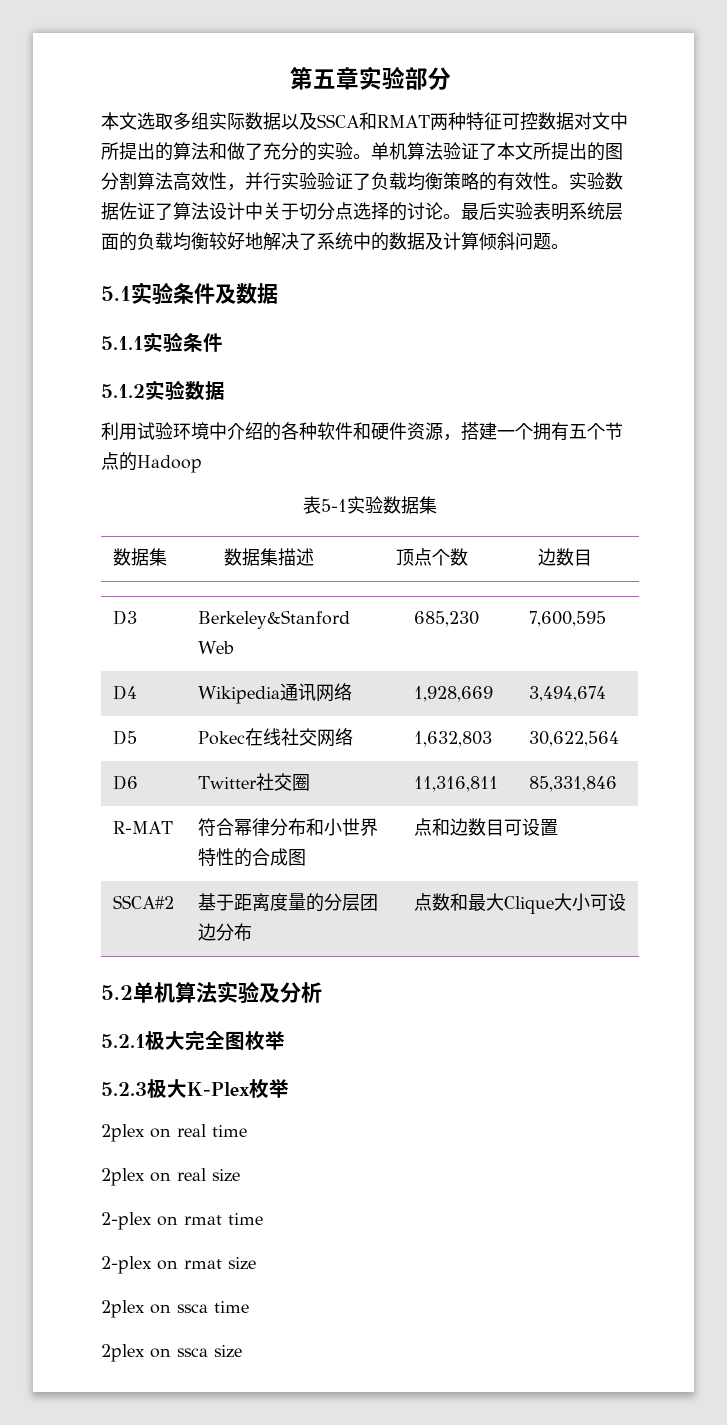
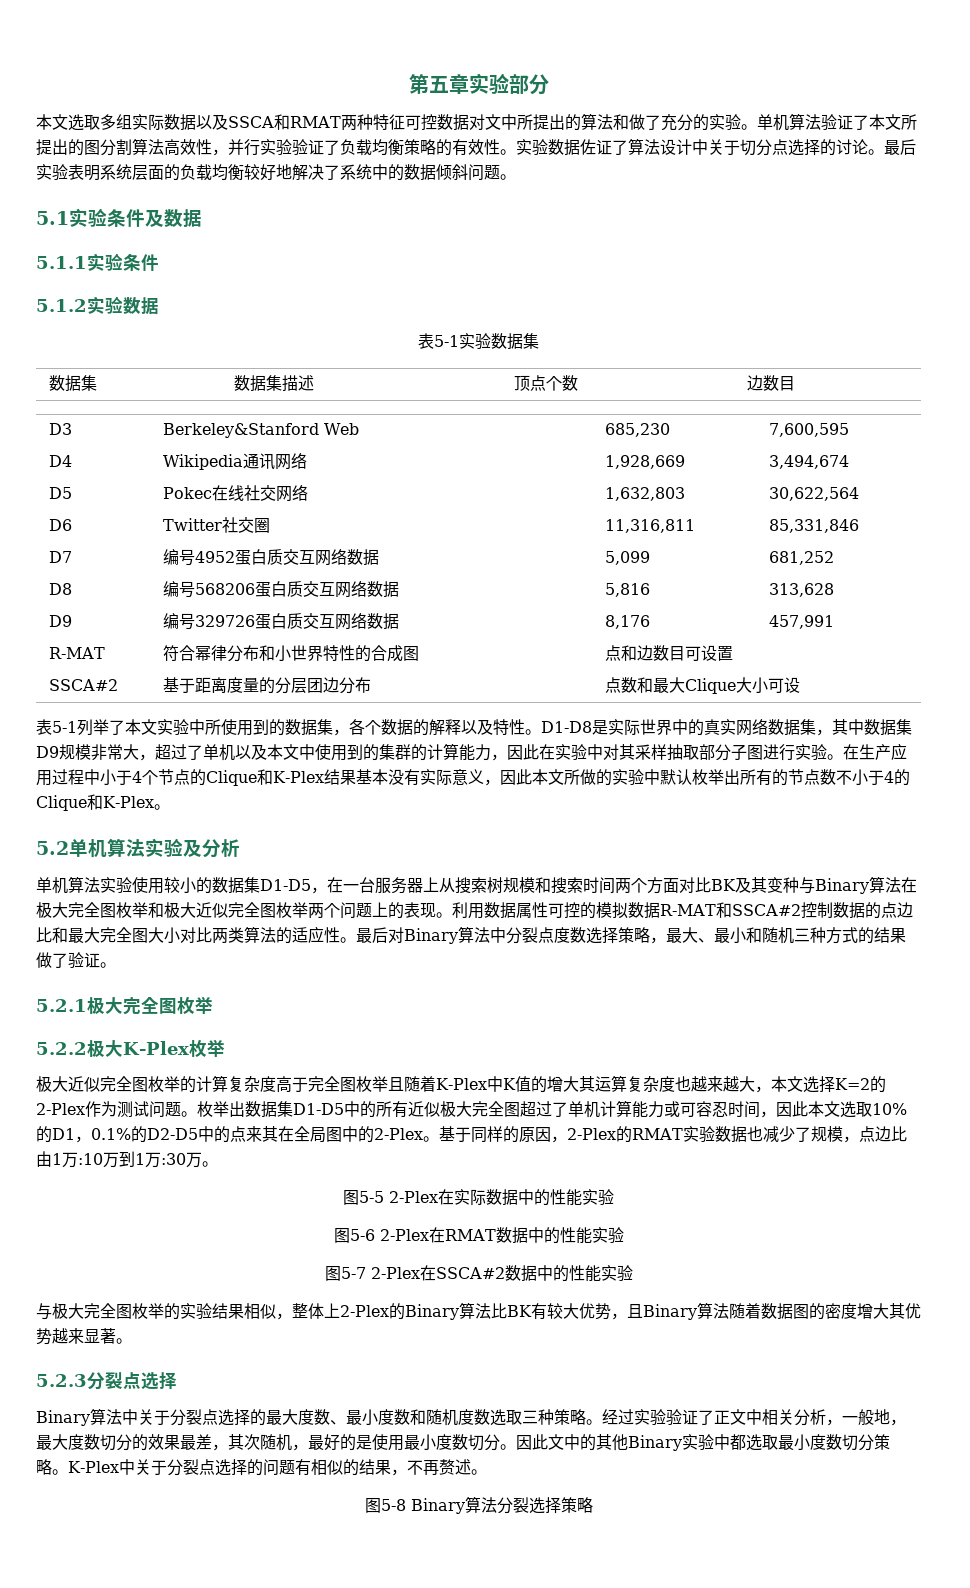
[425,232,479,250] 及计算 -> (436, 172) none
[101,422,623,441] [101,452,202,473] // 利用试验环境中介绍的各种软件和硬件资源，搭建一个拥有五个节点的Hadoop -> (159, 306) none
(617, 784) none -> [48,551,72,563] [162,548,379,566] [604,551,650,565] [768,551,834,565] [48,583,72,595] [162,580,399,598] [604,583,650,597] [768,583,834,597] [48,615,72,627] [162,612,399,630] [604,615,650,629] [768,615,834,629] // D7 | 编号4952蛋白质交互网络数据 | 5,099 | 681,252 // D8 | 编号568206蛋白质交互网络数据 | 5,816 | 313,628 // D9 | 编号329726蛋白质交互网络数据 | 8,176 | 457,991
(626, 902) none -> [36,718,912,736] [36,743,907,761] [36,769,910,786] [36,794,170,811] // 表5-1列举了本文实验中所使用到的数据集，各个数据的解释以及特性。D1-D8是实际世界中的真实网络数据集，其中数据集D9规模非常大，超过了单机以及本文中使用到的集群的计算能力，因此在实验中对其采样抽取部分子图进行实验。在生产应用过程中小于4个节点的Clique和K-Plex结果基本没有实际意义，因此本文所做的实验中默认枚举出所有的节点数不小于4的Clique和K-Plex。
(322, 992) none -> [36,876,917,894] [36,902,913,919] [36,926,906,944] [36,952,116,968] // 单机算法实验使用较小的数据集D1-D5，在一台服务器上从搜索树规模和搜索时间两个方面对比BK及其变种与Binary算法在极大完全图枚举和极大近似完全图枚举两个问题上的表现。利用数据属性可控的模拟数据R-MAT和SSCA#2控制数据的点边比和最大完全图大小对比两类算法的适应性。最后对Binary算法中分裂点度数选择策略，最大、最小和随机三种方式的结果做了验证。
[101,1082,147,1096] 5.2.3 -> [36,1042,87,1055] 5.2.2
[101,1124,247,1142] [101,1168,240,1186] [101,1212,263,1230] [101,1256,256,1274] [101,1300,249,1318] [101,1344,242,1362] 2plex on real time // 2plex on real size // 2-plex on rmat time // 2-plex on rmat size // 2plex on ssca time // 2plex on ssca size -> [36,1075,886,1093] [36,1100,907,1118] [36,1126,907,1143] [36,1151,218,1168] [343,1189,614,1206] [333,1227,624,1244] [324,1265,633,1282] [36,1302,921,1320] [36,1328,132,1345] [36,1372,177,1390] [36,1408,906,1426] [36,1434,890,1451] [36,1459,487,1476] [364,1496,593,1514] 极大近似完全图枚举的计算复杂度高于完全图枚举且随着K-Plex中K值的增大其运算复杂度也越来越大，本文选择K=2的2-Plex作为测试问题。枚举出数据集D1-D5中的所有近似极大完全图超过了单机计算能力或可容忍时间，因此本文选取10%的D1，0.1%的D2-D5中的点来其在全局图中的2-Plex。基于同样的原因，2-Plex的RMAT实验数据也减少了规模，点边比由1万:10万到1万:30万。 // 图5-5 2-Plex在实际数据中的性能实验 // 图5-6 2-Plex在RMAT数据中的性能实验 // 图5-7 2-Plex在SSCA#2数据中的性能实验 // 与极大完全图枚举的实验结果相似，整体上2-Plex的Binary算法比BK有较大优势，且Binary算法随着数据图的密度增大其优势越来显著。 // 5.2.3分裂点选择 // Binary算法中关于分裂点选择的最大度数、最小度数和随机度数选取三种策略。经过实验验证了正文中相关分析，一般地，最大度数切分的效果最差，其次随机，最好的是使用最小度数切分。因此文中的其他Binary实验中都选取最小度数切分策略。K-Plex中关于分裂点选择的问题有相似的结果，不再赘述。 // 图5-8 Binary算法分裂选择策略

